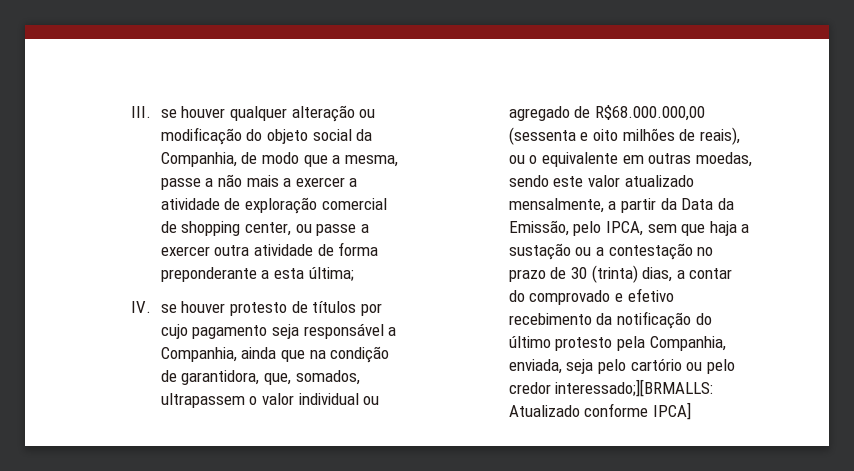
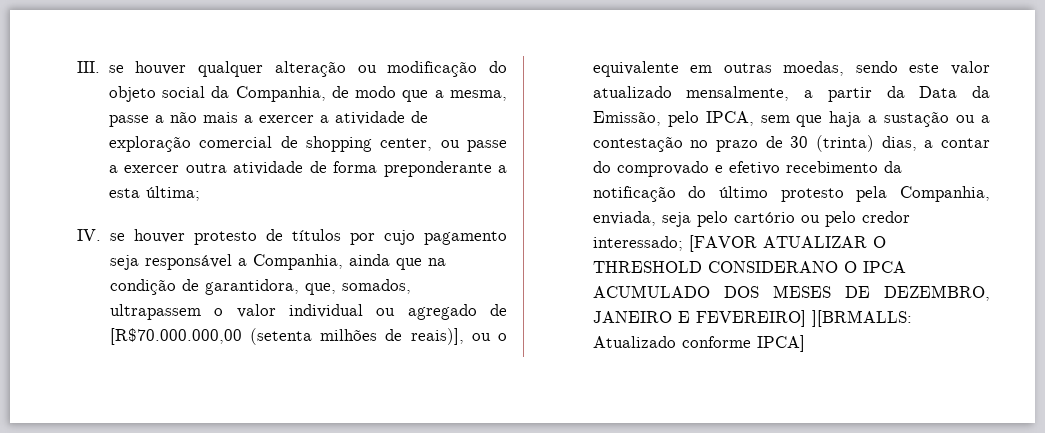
[594,105,705,121] [508,127,618,145] R$68.000.000,00 (sessenta e oito -> [109,328,312,345] [R$70.000.000,00 (setenta
[699,127,740,145] reais), -> [410,328,464,345] reais)],
[555,379,714,397] interessado;][BRMALLS: -> [592,235,886,252] [592,261,906,273] [592,285,990,301] [592,310,912,327] interessado; [FAVOR ATUALIZAR O THRESHOLD CONSIDERANO O IPCA ACUMULADO DOS MESES DE DEZEMBRO, JANEIRO E FEVEREIRO] ][BRMALLS:

